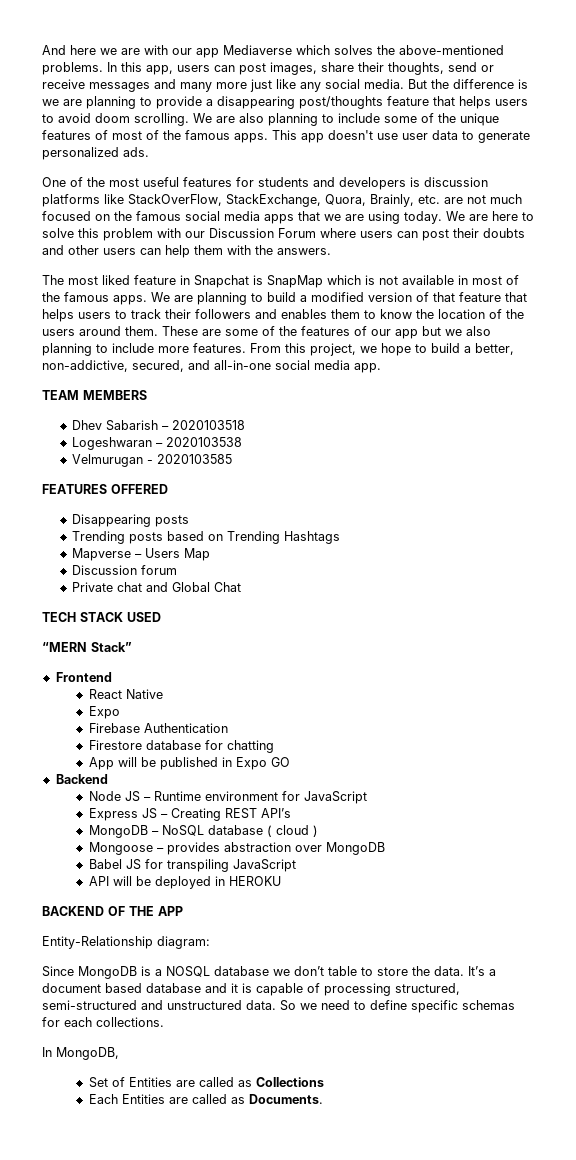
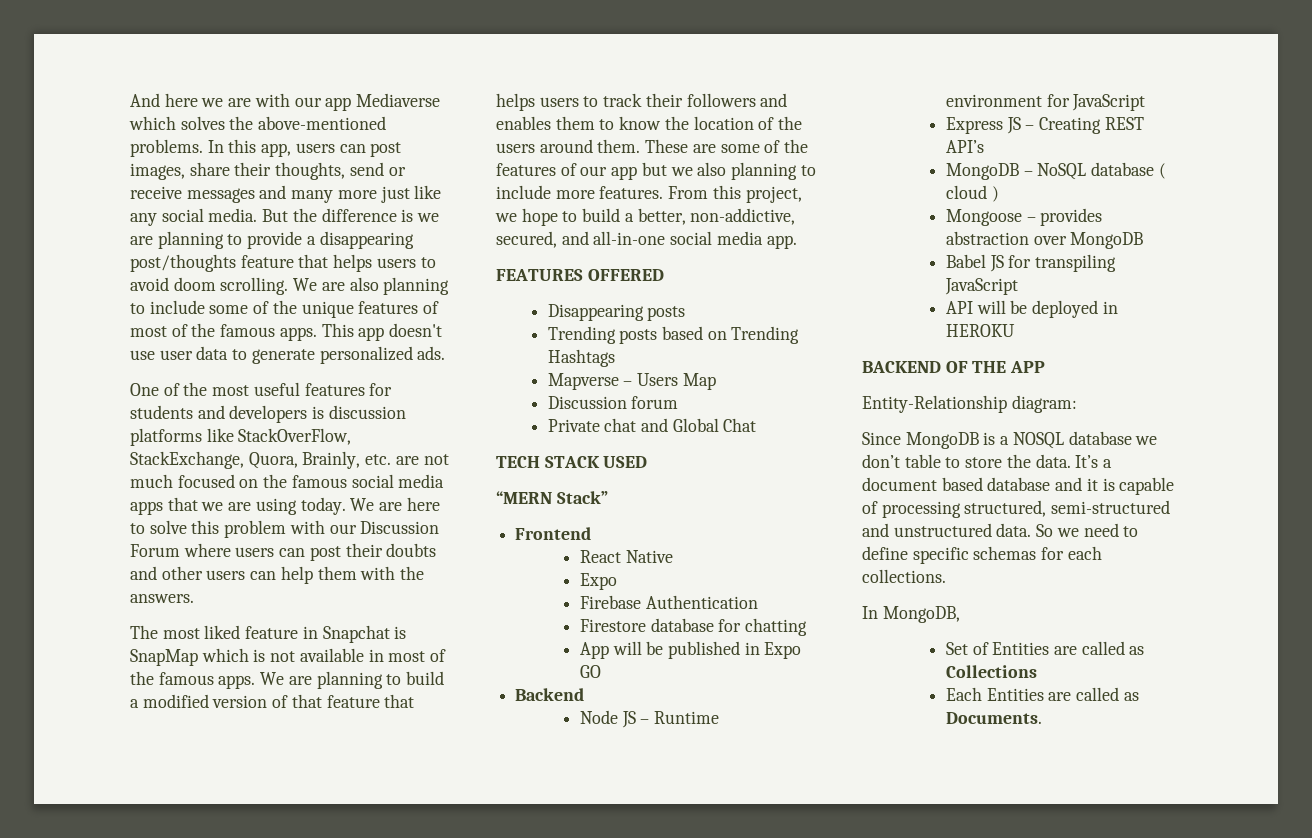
[42,390,147,400] [72,420,246,431] [72,437,243,450] [72,454,233,467] // TEAM MEMBERS // Dhev Sabarish – 2020103518 // Logeshwaran – 2020103538 // Velmurugan - 2020103585 -> (797, 242) none

